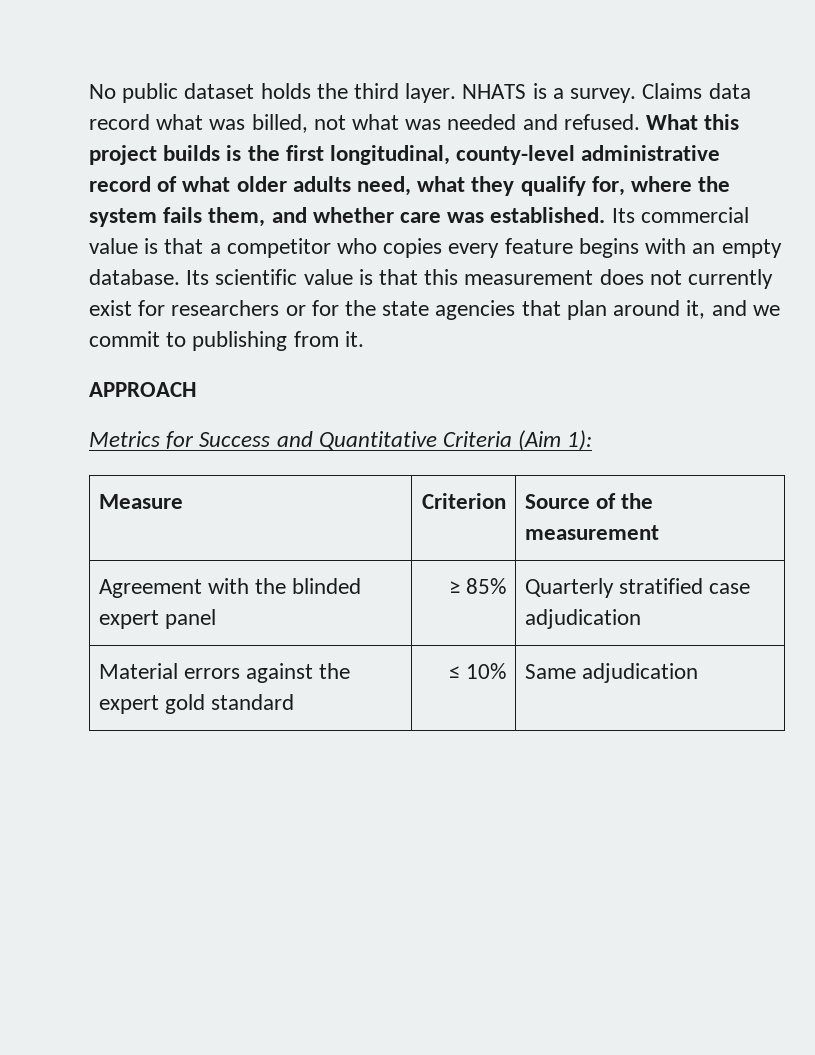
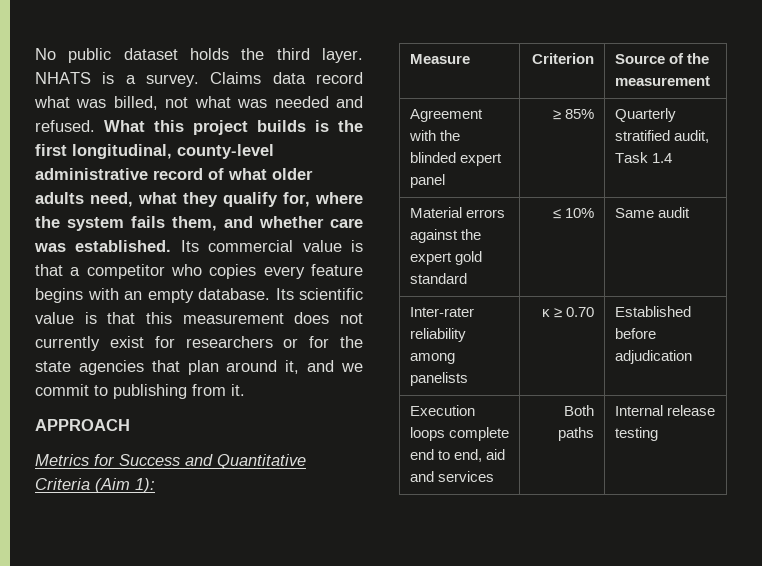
[709,583,751,594] [524,609,641,629] case adjudication -> [673,130,709,143] [614,152,672,163] audit, Task 1.4
[582,663,699,683] adjudication -> [657,207,690,218] [409,307,474,317] [409,328,466,342] [409,353,455,364] [409,372,468,386] [541,307,595,318] [614,306,691,317] [614,328,656,339] [614,350,692,364] [409,405,475,416] [409,427,509,441] [409,449,506,462] [409,471,494,482] [564,405,595,416] [558,427,595,441] [614,405,715,416] [614,427,658,441] audit // Inter-rater reliability among panelists | κ ≥ 0.70 | Established before adjudication // Execution loops complete end to end, aid and services | Both paths | Internal release testing

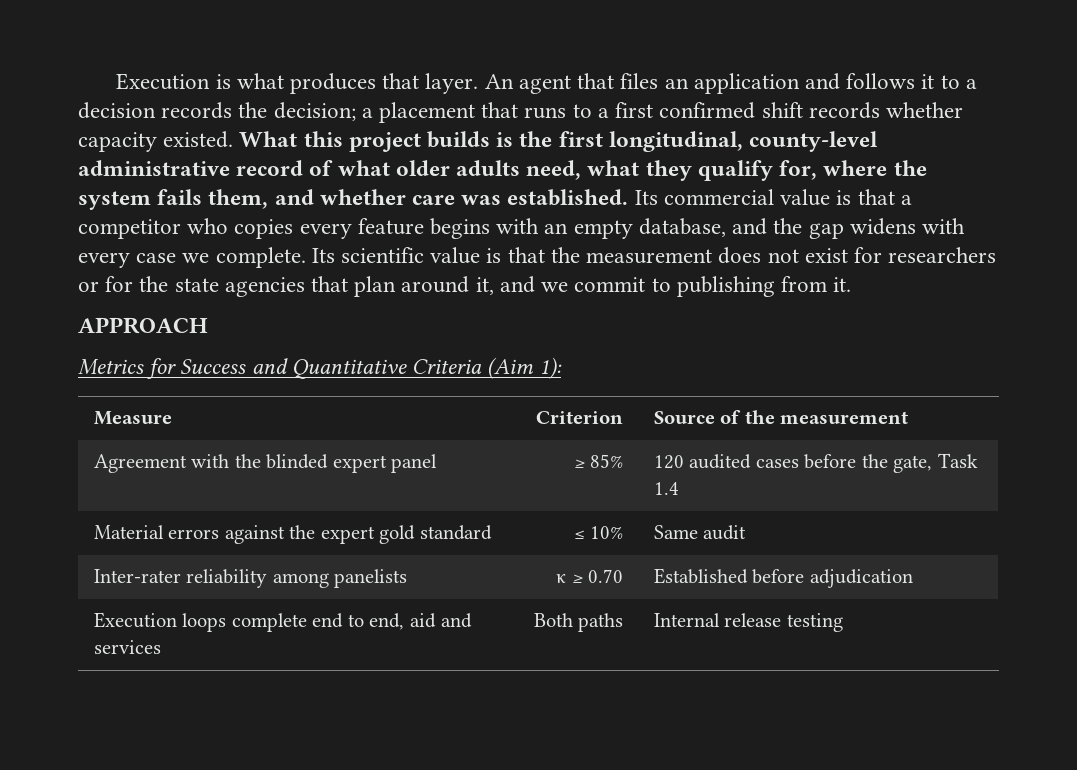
[35,48,363,63] [35,72,363,87] [34,96,363,110] [35,120,95,132] No public dataset holds the third layer. NHATS is a survey. Claims data record what was billed, not what was needed and refused. -> [116,73,977,94] [78,102,963,123] [78,131,234,152] Execution is what produces that layer. An agent that files an application and follows it to a decision records the decision; a placement that runs to a first confirmed shift records whether capacity existed.
[198,288,270,300] database. -> [638,218,965,239] [78,247,306,268] database, and the gap widens with every case we complete.
[146,312,172,324] this -> [550,247,580,263] the
[35,336,100,351] currently -> (799, 256) none
[614,108,676,122] [614,130,709,143] Quarterly stratified audit, -> [653,454,933,473] 120 audited cases before the gate,

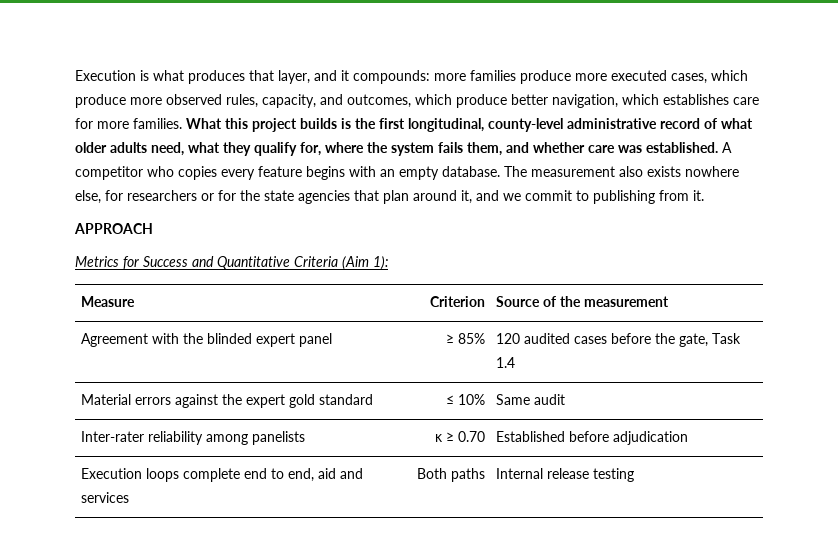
[425,73,977,94] [78,102,963,123] [78,131,234,152] layer. An agent that files an application and follows it to a decision records the decision; a placement that runs to a first confirmed shift records whether capacity existed. -> [278,70,748,84] [75,94,759,108] [75,118,182,129] layer, and it compounds: more families produce more executed cases, which produce more observed rules, capacity, and outcomes, which produce better navigation, which establishes care for more families.
[634,189,912,206] Its commercial value is that a -> [722,142,732,153] A
[638,218,965,239] [78,247,848,268] database, and the gap widens with every case we complete. Its scientific value is that the measurement does not exist -> [442,166,739,177] [75,190,101,204] database. The measurement also exists nowhere else,

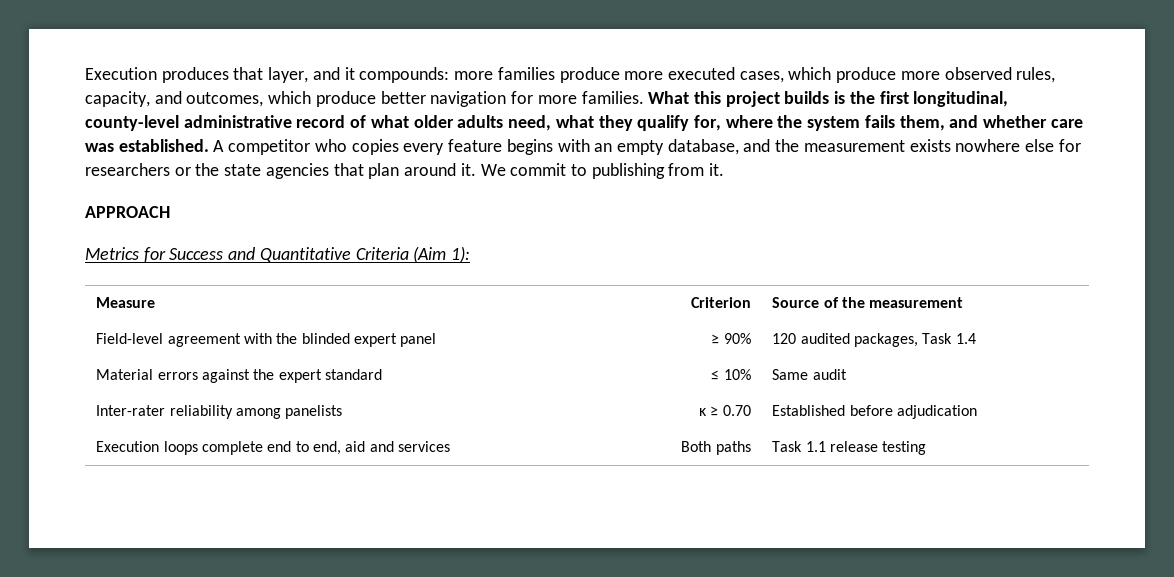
[75,70,184,81] Execution is what -> [85,67,157,80] Execution
[552,94,759,108] navigation, which establishes care -> [430,91,507,107] navigation
[442,166,643,177] database. The measurement also -> [667,139,905,155] database, and the measurement
[75,190,101,204] else, -> [1025,139,1055,152] else
[218,190,236,201] for -> (191, 171) none
[461,190,521,204] it, and we -> [460,163,506,176] it. We
[80,333,148,347] Agreement -> [96,333,241,347] Field-level agreement
[458,333,486,344] 85% -> [723,333,751,344] 90%
[573,333,708,347] cases before the gate, -> [854,333,919,347] packages,
[288,394,315,408] gold -> (322, 376) none
[495,468,543,479] Internal -> [772,441,826,452] Task 1.1

